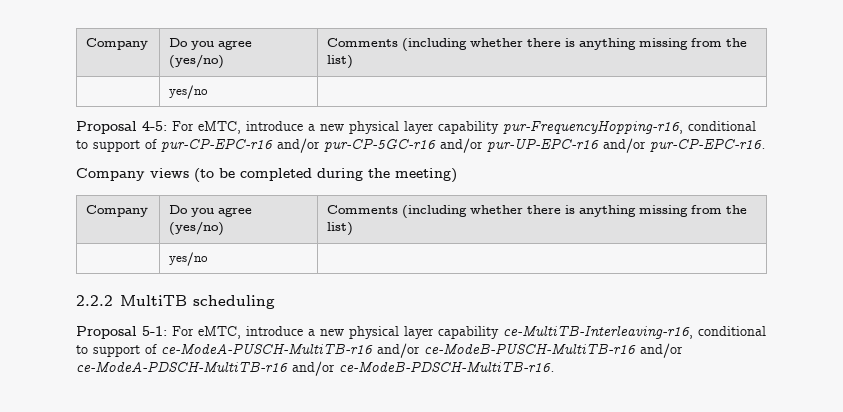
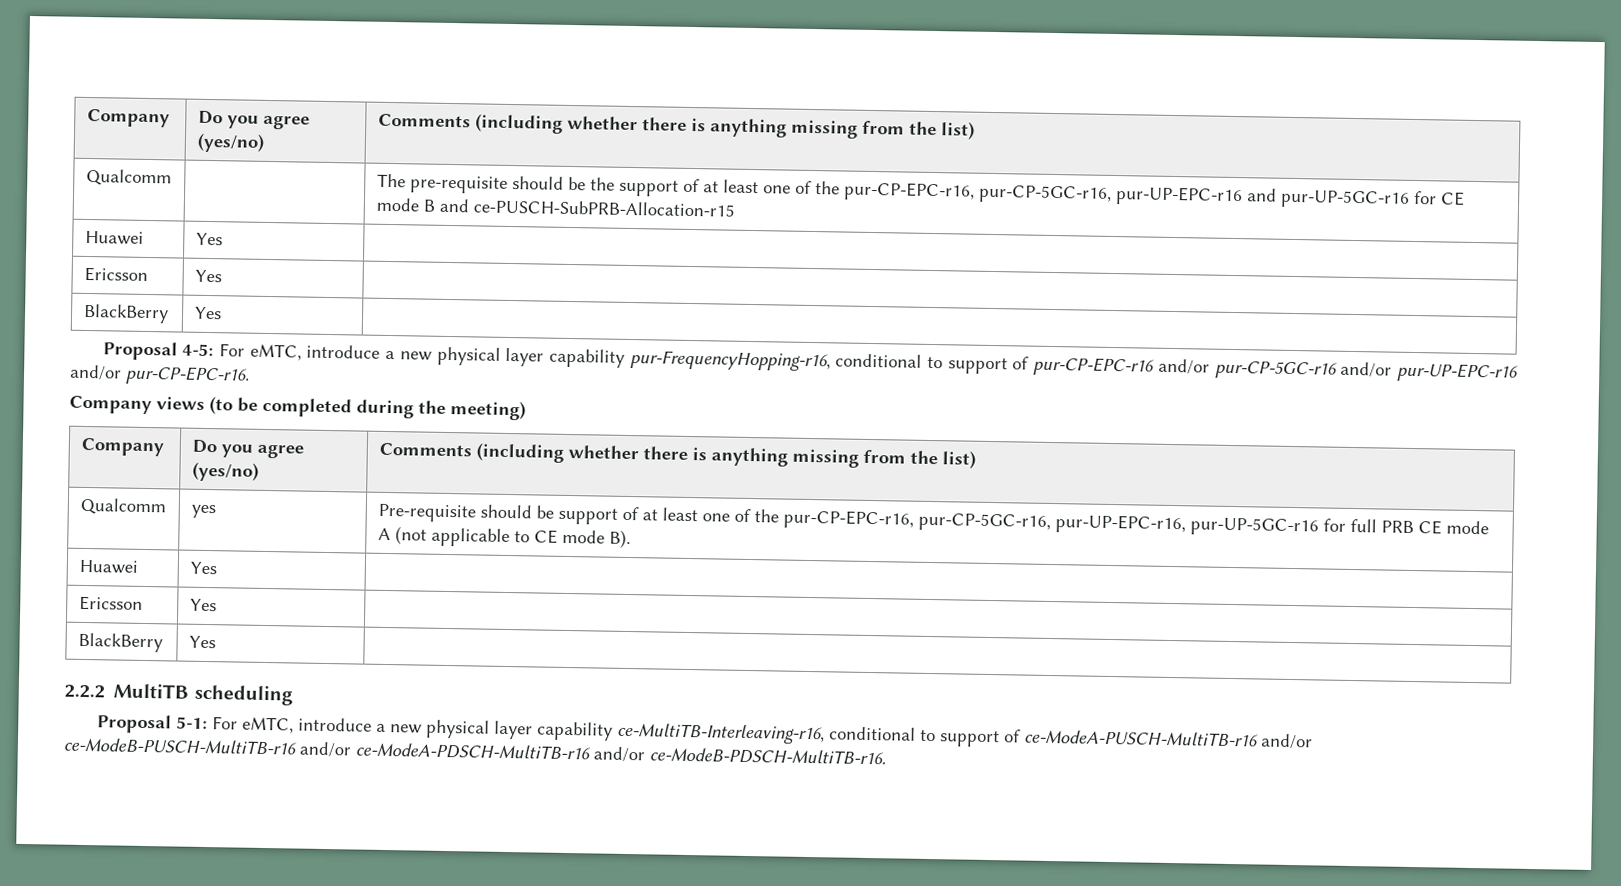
[169,85,209,99] | yes/no -> [85,168,172,187] [376,173,1465,209] [375,197,735,217] [84,230,144,245] [195,232,223,246] [83,266,148,282] [194,269,222,283] [82,303,169,324] [193,306,222,320] Qualcomm | | The pre-requisite should be the support of at least one of the pur-CP-EPC-r16, pur-CP-5GC-r16, pur-UP-EPC-r16 and pur-UP-5GC-r16 for CE mode B and ce-PUSCH-SubPRB-Allocation-r15 // Huawei | Yes | // Ericsson | Yes | // BlackBerry | Yes
[169,252,209,266] | yes/no -> [79,497,166,516] [190,504,216,519] [377,503,1489,537] [377,526,631,549] [78,559,138,574] [189,561,217,575] [78,595,143,611] [189,598,217,612] [77,632,163,653] [188,635,216,649] Qualcomm | yes | Pre-requisite should be support of at least one of the pur-CP-EPC-r16, pur-CP-5GC-r16, pur-UP-EPC-r16, pur-UP-5GC-r16 for full PRB CE mode A (not applicable to CE mode B). // Huawei | Yes | // Ericsson | Yes | // BlackBerry | Yes

